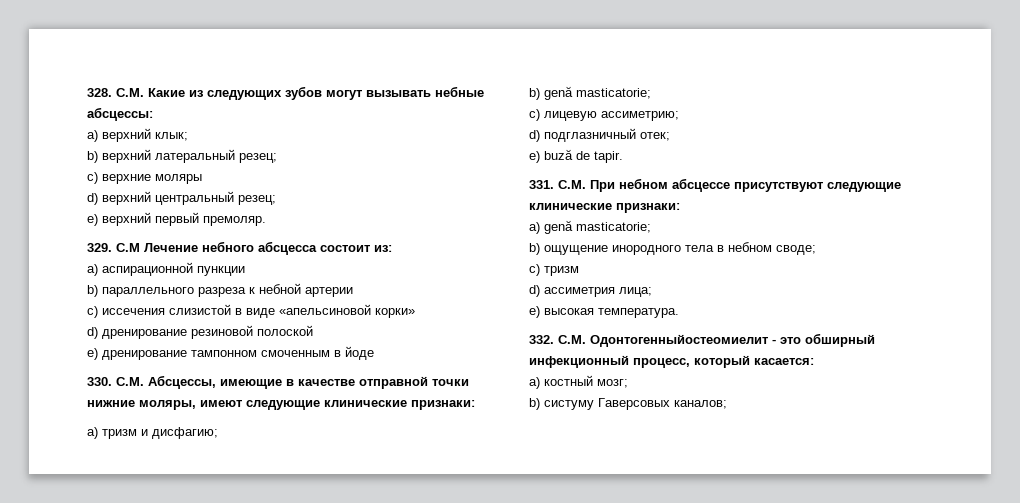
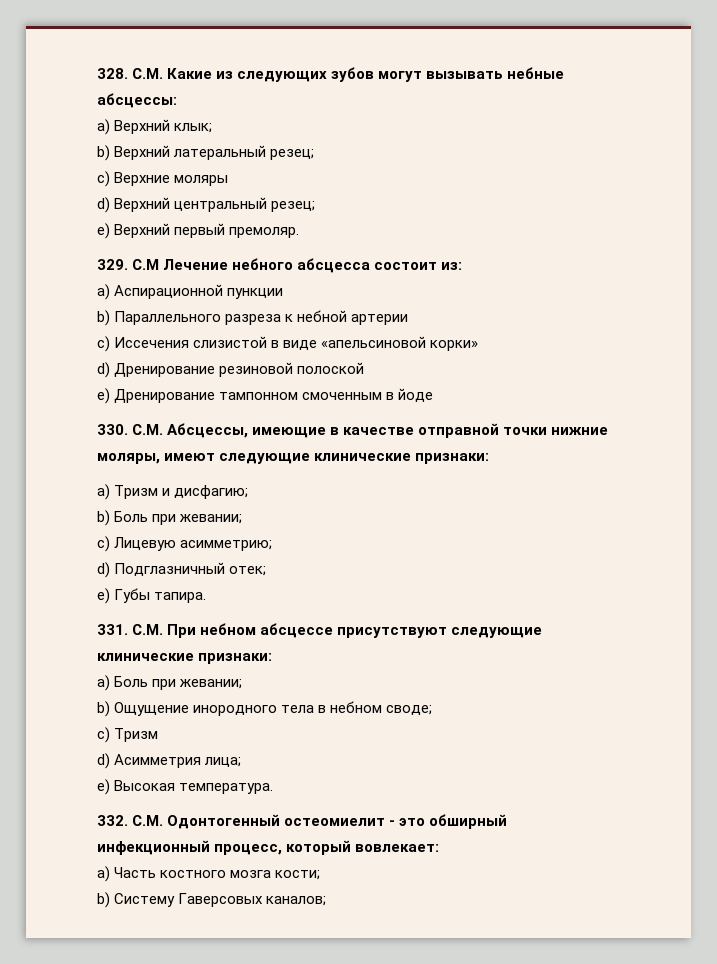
[102,128,151,142] верхний -> [114,119,171,134] Верхний
[102,149,151,163] верхний -> [114,145,171,160] Верхний
[102,174,151,184] верхние -> [114,172,171,186] Верхние
[102,191,151,205] верхний -> [114,197,171,212] Верхний
[102,212,151,226] верхний -> [114,223,171,238] Верхний
[102,262,193,276] аспирационной -> [114,284,224,299] Аспирационной
[102,287,194,297] параллельного -> [114,311,222,325] Параллельного
[102,308,165,315] иссечения -> [114,337,190,348] Иссечения
[102,329,187,339] дренирование -> [114,363,216,377] Дренирование
[102,350,187,360] дренирование -> [114,389,216,403] Дренирование
[102,429,137,439] тризм -> [114,485,159,499] Тризм
[544,86,651,100] [529,109,679,121] [529,128,636,142] genă masticatorie; // c) лицевую ассиметрию; // d) подглазничный -> [114,511,243,525] [97,536,273,552] [97,562,226,578] Боль при жевании; // c) Лицевую асимметрию; // d) Подглазничный
[544,149,623,163] buză de tapir. -> [114,588,207,603] Губы тапира.
[544,220,651,234] [529,243,608,255] genă masticatorie; // b) ощущение -> [114,676,243,690] [97,701,190,717] Боль при жевании; // b) Ощущение
[544,266,579,276] [529,285,615,297] тризм // d) ассиметрия -> [114,728,159,742] [97,753,202,769] Тризм // d) Асимметрия
[544,308,594,315] высокая -> [114,780,176,791] Высокая
[590,334,768,347] Одонтогенныйостеомиелит -> [167,814,386,829] Одонтогенный остеомиелит
[754,358,814,365] [529,375,628,389] [529,398,594,410] касается: // a) костный мозг; // b) систуму -> [355,844,440,852] [97,866,321,882] [97,892,176,908] вовлекает: // a) Часть костного мозга кости; // b) Систему

